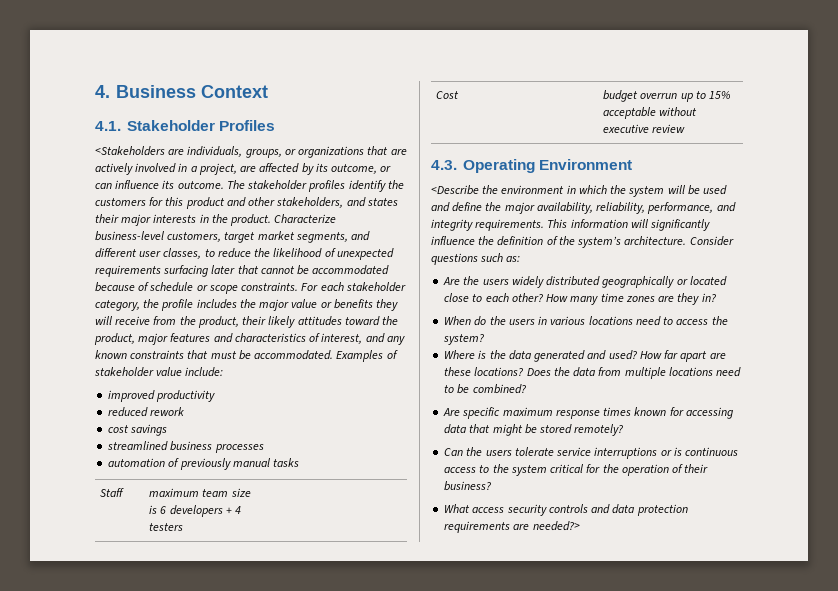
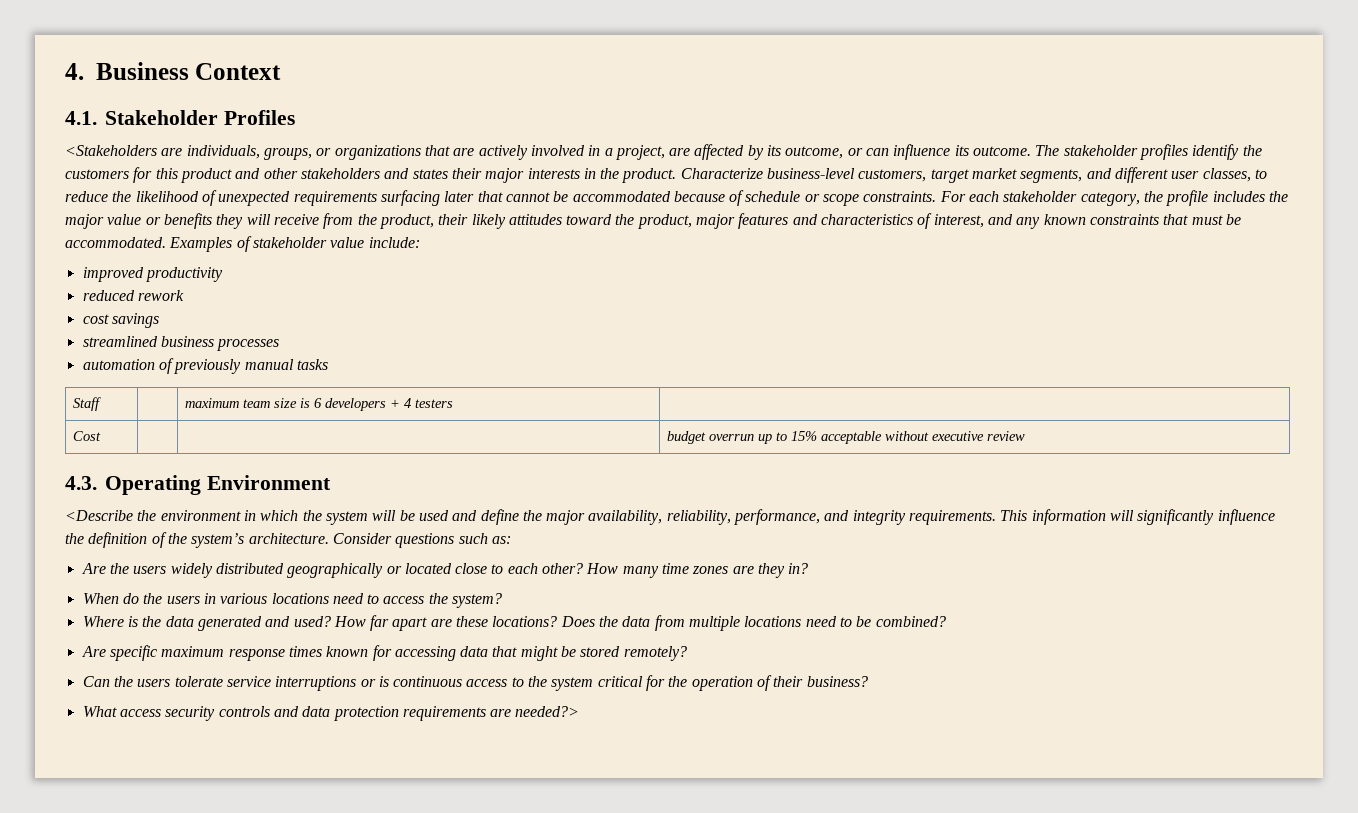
[276,197,344,208] stakeholders, -> [300,168,380,179] stakeholders

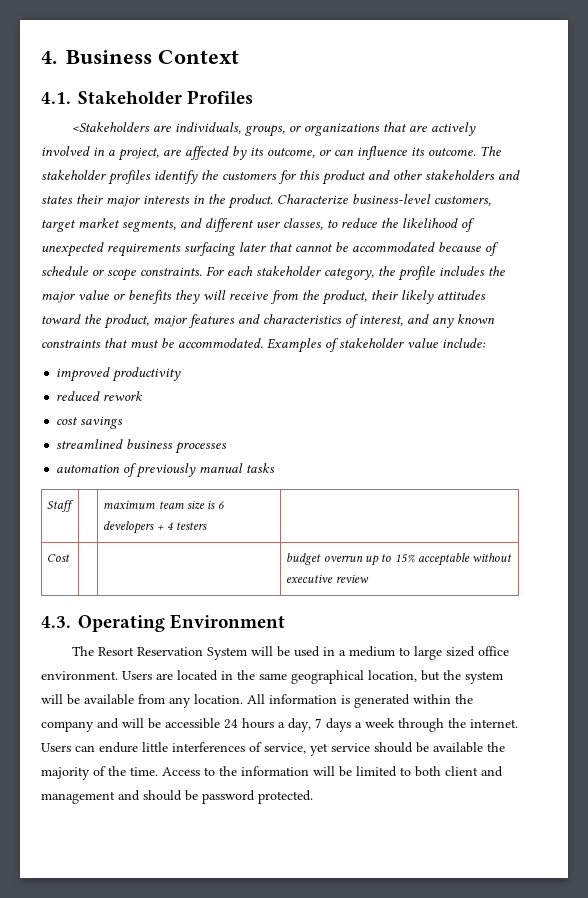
[65,509,1275,525] [65,532,511,548] [81,563,809,578] [82,593,503,608] [82,615,946,631] [81,645,687,661] [82,675,868,691] [82,706,580,721] <Describe the environment in which the system will be used and define the major availability, reliability, performance, and integrity requirements. This information will significantly influence the definition of the system’s architecture. Consider questions such as: // Are the users widely distributed geographically or located close to each other? How many time zones are they in? // When do the users in various locations need to access the system? // Where is the data generated and used? How far apart are these locations? Does the data from multiple locations need to be combined? // Are specific maximum response times known for accessing data that might be stored remotely? // Can the users tolerate service interruptions or is continuous access to the system critical for the operation of their business? // What access security controls and data protection requirements are needed?> -> [72,646,510,660] [41,670,503,684] [41,694,473,708] [41,718,518,732] [41,742,505,756] [41,766,503,780] [41,790,313,804] The Resort Reservation System will be used in a medium to large sized office environment. Users are located in the same geographical location, but the system will be available from any location. All information is generated within the company and will be accessible 24 hours a day, 7 days a week through the internet. Users can endure little interferences of service, yet service should be available the majority of the time. Access to the information will be limited to both client and management and should be password protected.

